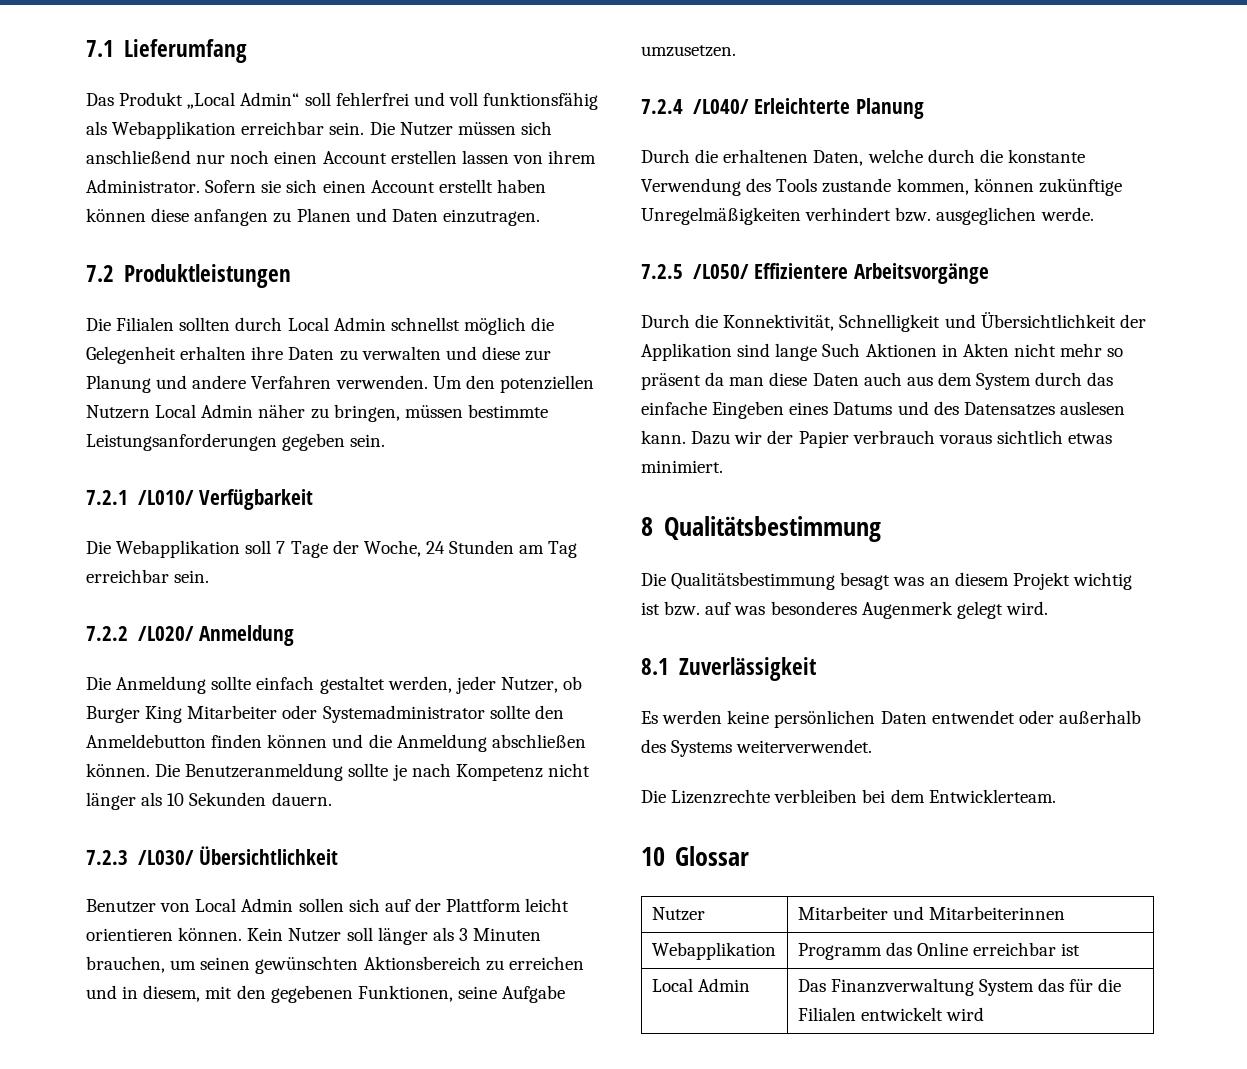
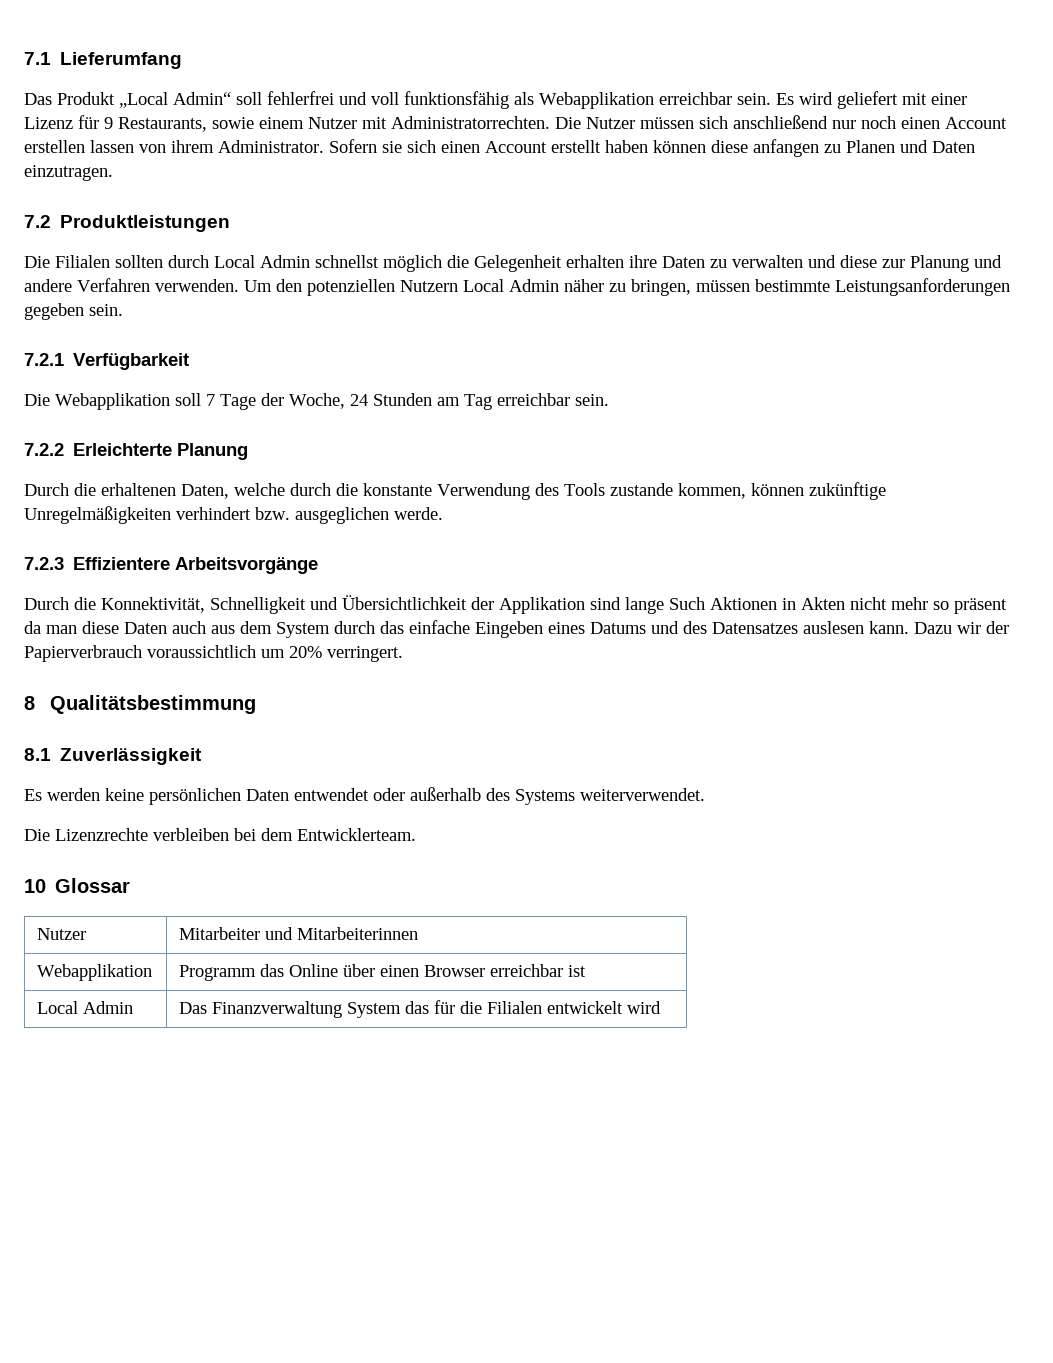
(365, 128) none -> [776,91,967,109] [24,115,550,132] Es wird geliefert mit einer Lizenz für 9 Restaurants, sowie einem Nutzer mit Administratorrechten.
[137,490,194,505] /L010/ -> (64, 359) none
[137,625,295,646] [86,676,583,694] [86,705,564,723] [86,734,586,752] [86,763,590,781] [86,792,332,810] [86,846,339,865] [86,898,570,913] [86,927,542,945] [86,956,584,974] [86,985,566,1003] [641,45,736,57] [641,99,749,114] /L020/ Anmeldung // Die Anmeldung sollte einfach gestaltet werden, jeder Nutzer, ob Burger King Mitarbeiter oder Systemadministrator sollte den Anmeldebutton finden können und die Anmeldung abschließen können. Die Benutzeranmeldung sollte je nach Kompetenz nicht länger als 10 Sekunden dauern. // 7.2.3 /L030/ Übersichtlichkeit // Benutzer von Local Admin sollen sich auf der Plattform leicht orientieren können. Kein Nutzer soll länger als 3 Minuten brauchen, um seinen gewünschten Aktionsbereich zu erreichen und in diesem, mit den gegebenen Funktionen, seine Aufgabe umzusetzen. // 7.2.4 /L040/ -> (64, 449) none
[641,264,749,279] 7.2.5 /L050/ -> [24,557,64,570] 7.2.3
[798,430,1113,448] [641,460,723,473] [641,516,882,542] [641,572,1132,590] [641,601,1048,619] Papier verbrauch voraus sichtlich etwas minimiert. // 8 Qualitätsbestimmung // Die Qualitätsbestimmung besagt was an diesem Projekt wichtig ist bzw. auf was besonderes Augenmerk gelegt wird. -> [24,645,403,662] [24,695,257,714] Papierverbrauch voraussichtlich um 20% verringert. // 8 Qualitätsbestimmung
(968, 949) none -> [343,964,486,977] über einen Browser

